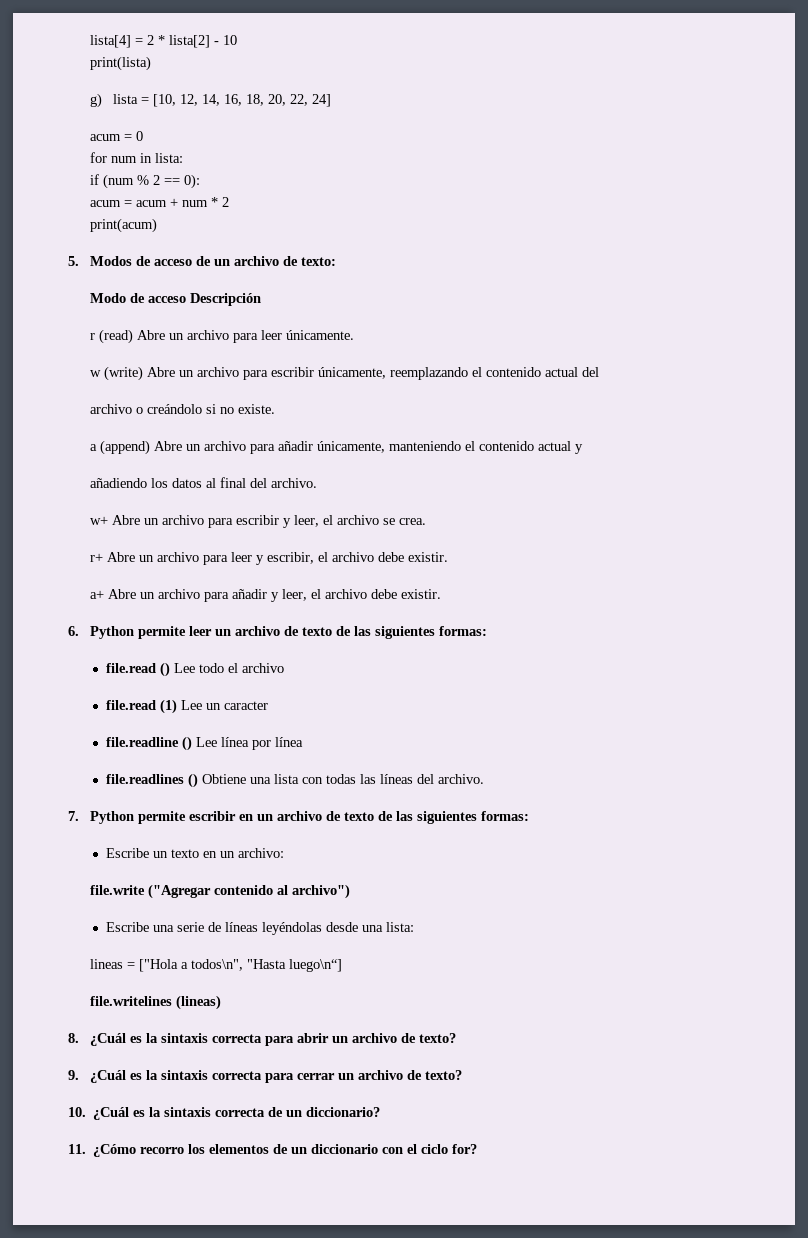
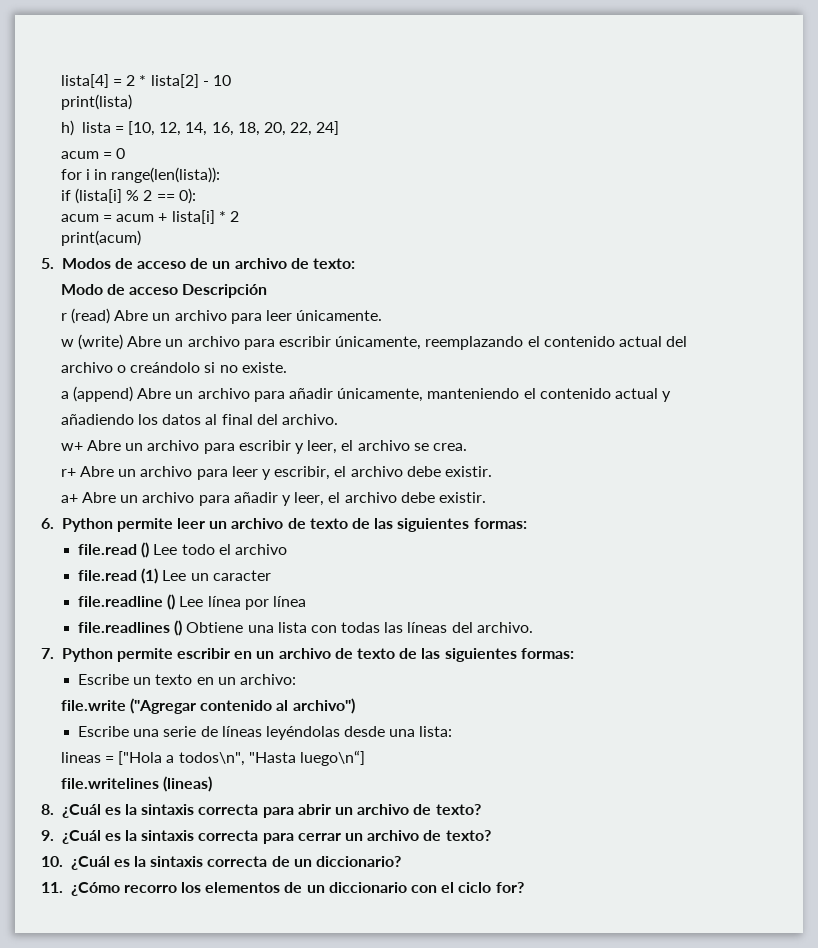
[90,93,103,108] g) -> [60,120,74,136] h)
[111,153,184,163] num in lista: -> [86,167,221,183] i in range(len(lista)):
[103,174,135,189] (num -> [75,188,123,204] (lista[i]
[182,200,209,207] num -> [171,210,215,224] lista[i]

